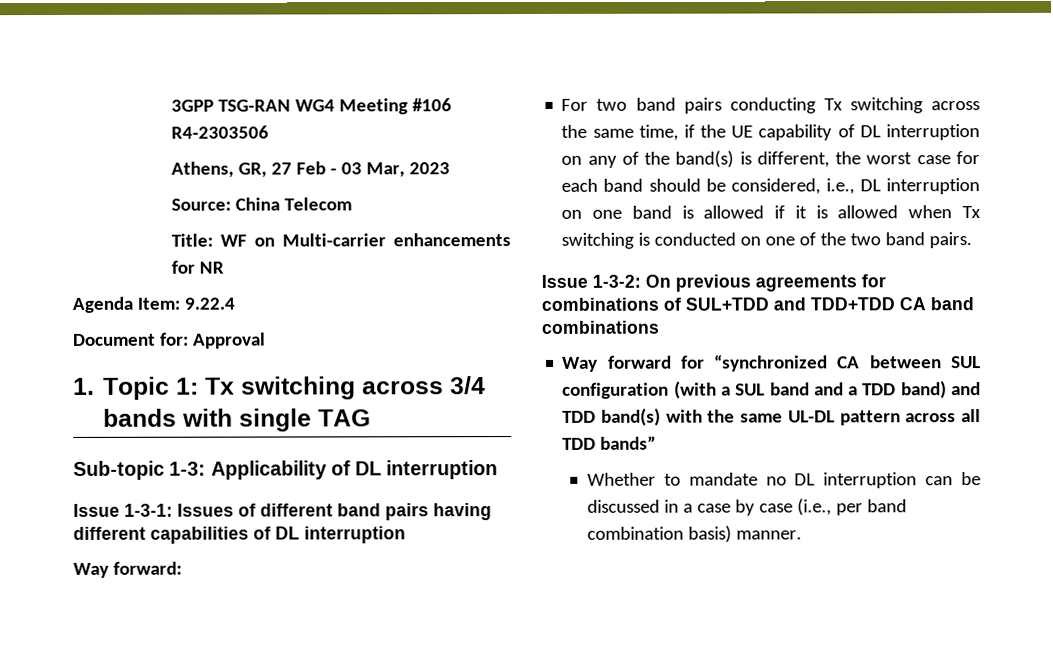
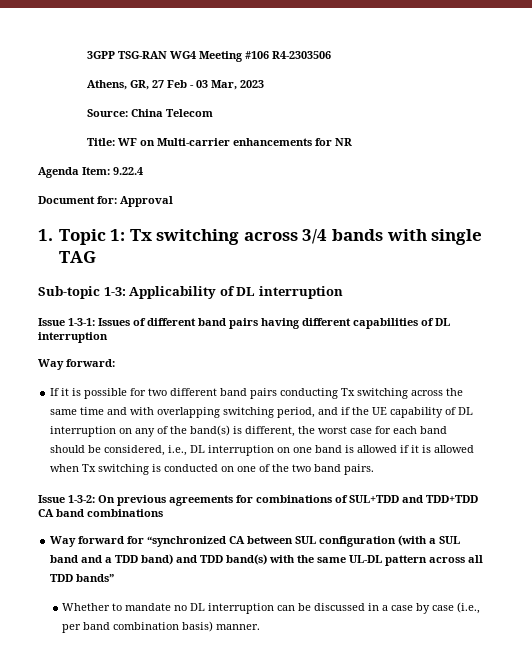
[561,98,628,111] For two -> [50,388,218,399] If it is possible for two different
[638,124,679,141] time, -> [80,407,339,418] time and with overlapping switching period, and

